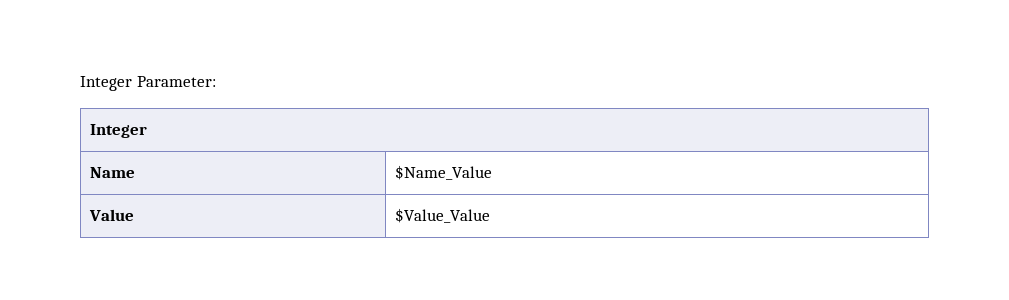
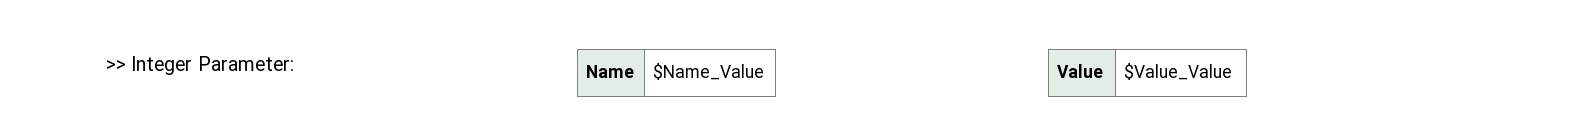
(80, 83) none -> [106,60,126,71] >>
[90,124,148,138] // Integer -> (294, 63) none

